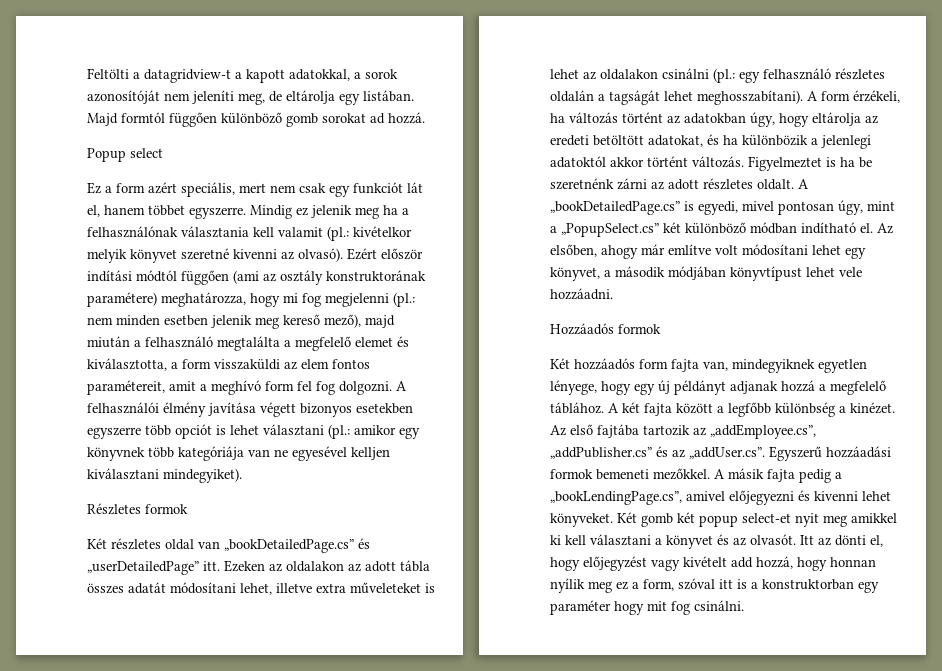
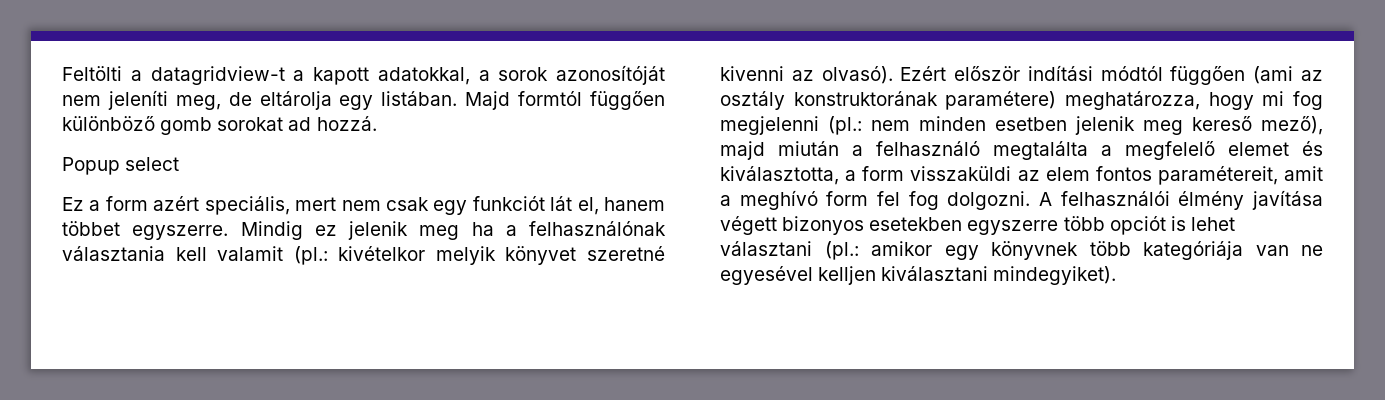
[87,503,188,515] [87,538,370,553] [87,560,430,575] [87,582,435,595] [550,68,885,83] [550,90,900,105] [550,112,878,127] [550,134,871,149] [550,156,872,171] [550,178,809,190] [550,200,895,215] [550,222,893,237] [550,244,866,259] [550,266,862,281] [550,288,613,300] [550,323,661,335] [550,358,867,373] [550,380,886,395] [550,402,895,417] [550,424,816,439] [550,446,891,461] [550,468,842,483] [550,490,891,505] [550,512,897,527] [550,534,883,549] [550,556,876,571] [550,578,879,593] [550,600,744,615] // Részletes formok // Két részletes oldal van „bookDetailedPage.cs” és „userDetailedPage” itt. Ezeken az oldalakon az adott tábla összes adatát módosítani lehet, illetve extra műveleteket is lehet az oldalakon csinálni (pl.: egy felhasználó részletes oldalán a tagságát lehet meghosszabítani). A form érzékeli, ha változás történt az adatokban úgy, hogy eltárolja az eredeti betöltött adatokat, és ha különbözik a jelenlegi adatoktól akkor történt változás. Figyelmeztet is ha be szeretnénk zárni az adott részletes oldalt. A „bookDetailedPage.cs” is egyedi, mivel pontosan úgy, mint a „PopupSelect.cs” két különböző módban indítható el. Az elsőben, ahogy már említve volt módosítani lehet egy könyvet, a második módjában könyvtípust lehet vele hozzáadni. // Hozzáadós formok // Két hozzáadós form fajta van, mindegyiknek egyetlen lényege, hogy egy új példányt adjanak hozzá a megfelelő táblához. A két fajta között a legfőbb különbség a kinézet. Az első fajtába tartozik az „addEmployee.cs”, „addPublisher.cs” és az „addUser.cs”. Egyszerű hozzáadási formok bemeneti mezőkkel. A másik fajta pedig a „bookLendingPage.cs”, amivel előjegyezni és kivenni lehet könyveket. Két gomb két popup select-et nyit meg amikkel ki kell választani a könyvet és az olvasót. Itt az dönti el, hogy előjegyzést vagy kivételt add hozzá, hogy honnan nyílik meg ez a form, szóval itt is a konstruktorban egy paraméter hogy mit fog csinálni. -> (1117, 275) none

